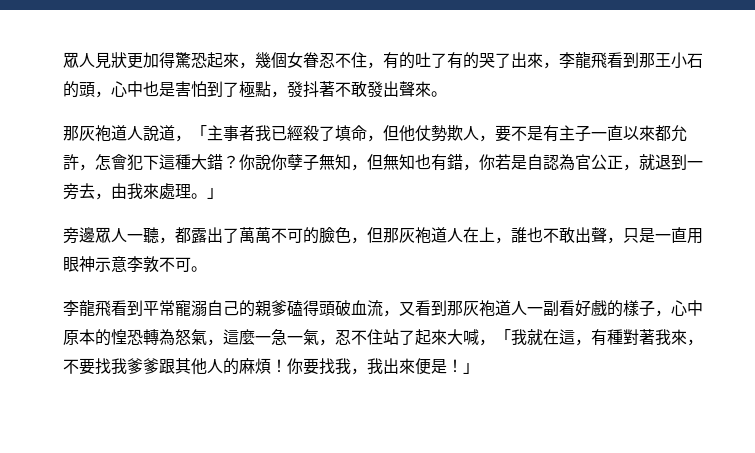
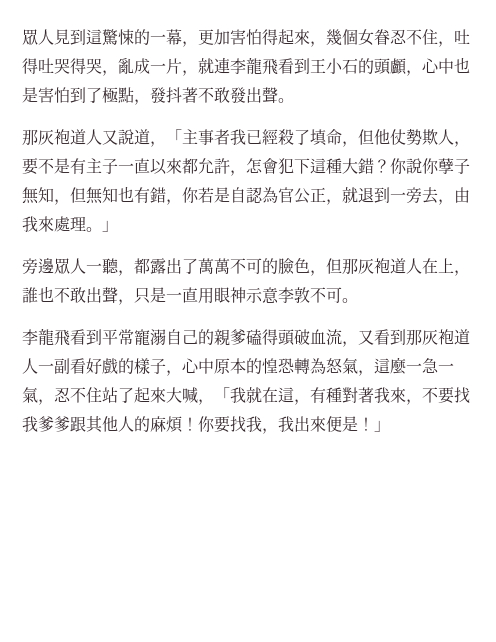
[111,52,207,69] 狀更加得驚恐 -> [70,29,278,47] 到這驚悚的一幕，更加害怕得
[383,52,655,69] 有的吐了有的哭了出來，李龍飛看到那 -> [454,29,470,44] [22,57,310,76] 吐得吐哭得哭，亂成一片，就連李龍飛看到
(95, 89) none -> [390,58,407,75] 顱
[415,81,431,97] 來 -> (278, 95) none
(143, 133) none -> [102,130,118,145] 又

